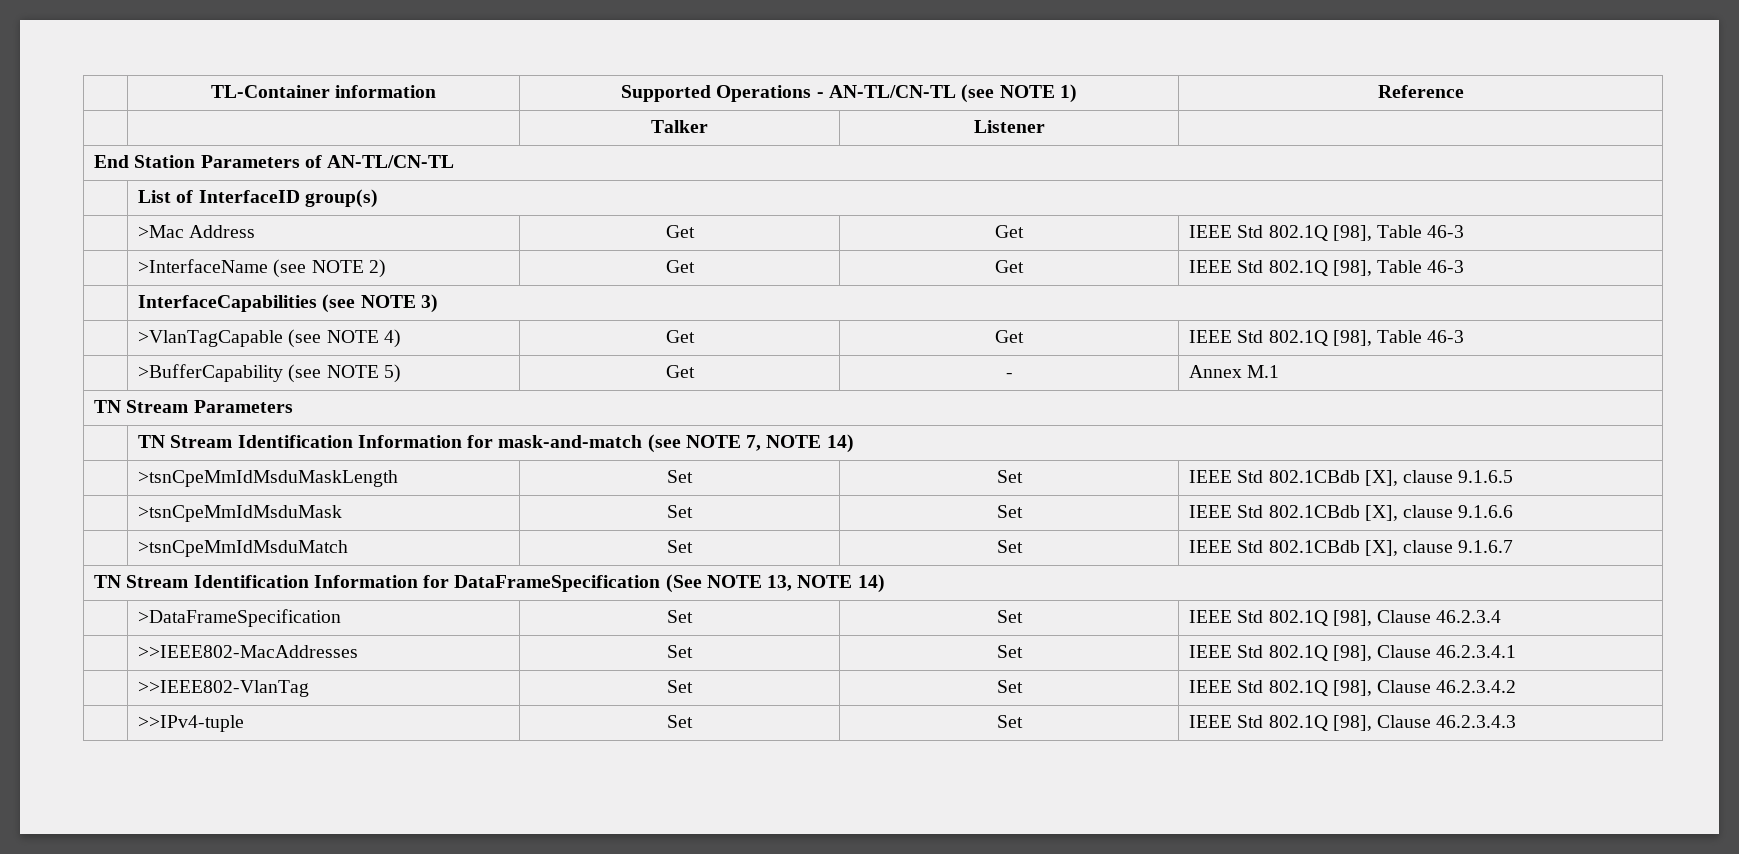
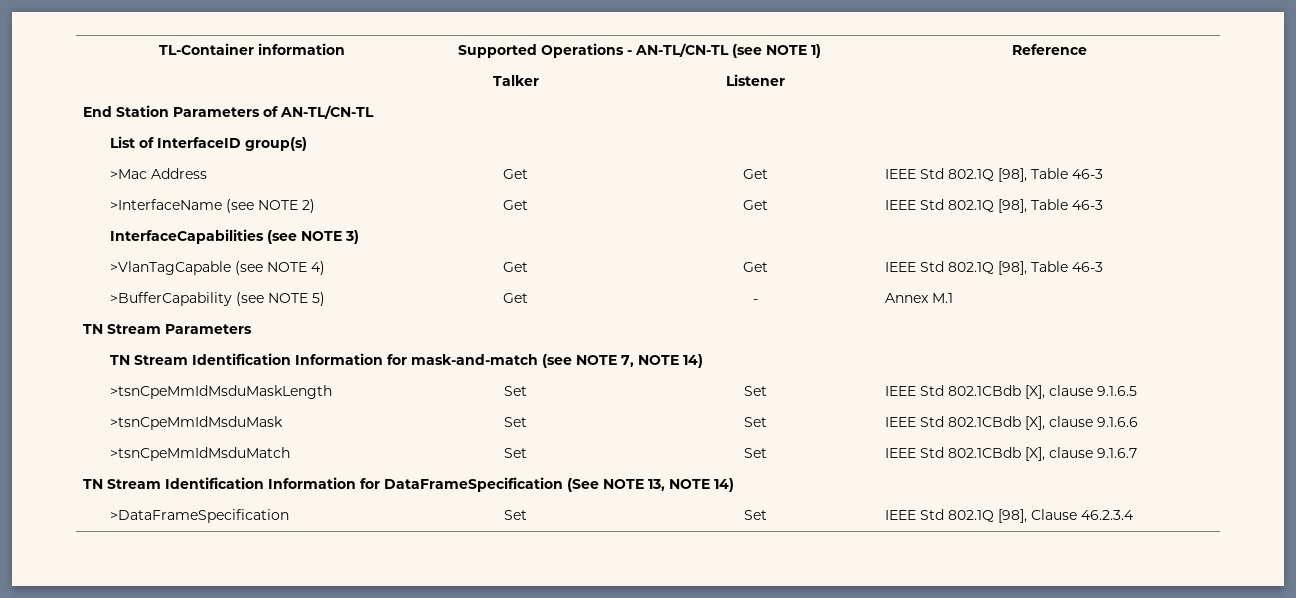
[138,645,359,658] [667,645,693,658] [996,645,1023,658] [1189,645,1517,661] [138,680,310,697] [667,680,693,693] [996,680,1023,693] [1189,680,1517,696] [138,715,245,732] [667,715,693,728] [996,715,1023,728] [1189,715,1517,731] // | >>IEEE802-MacAddresses | Set | Set | IEEE Std 802.1Q [98], Clause 46.2.3.4.1 // | >>IEEE802-VlanTag | Set | Set | IEEE Std 802.1Q [98], Clause 46.2.3.4.2 // | >>IPv4-tuple | Set | Set | IEEE Std 802.1Q [98], Clause 46.2.3.4.3 -> (1135, 515) none

